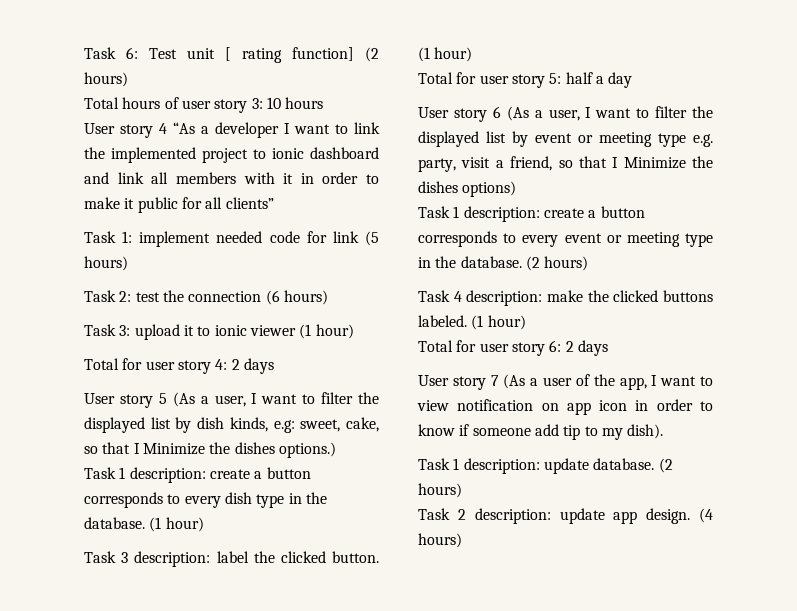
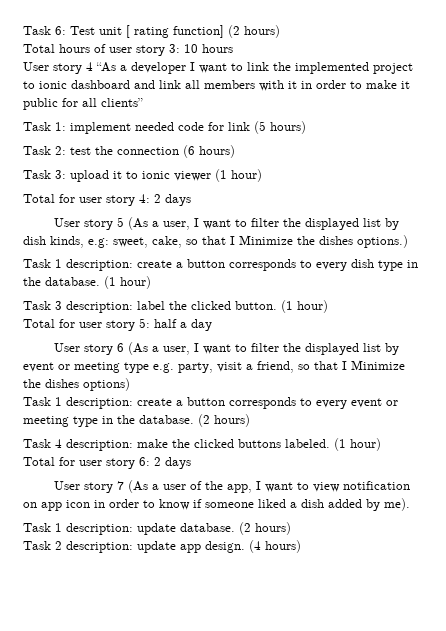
[534,424,664,440] add tip to my dish). -> [258,498,410,511] liked a dish added by me).

